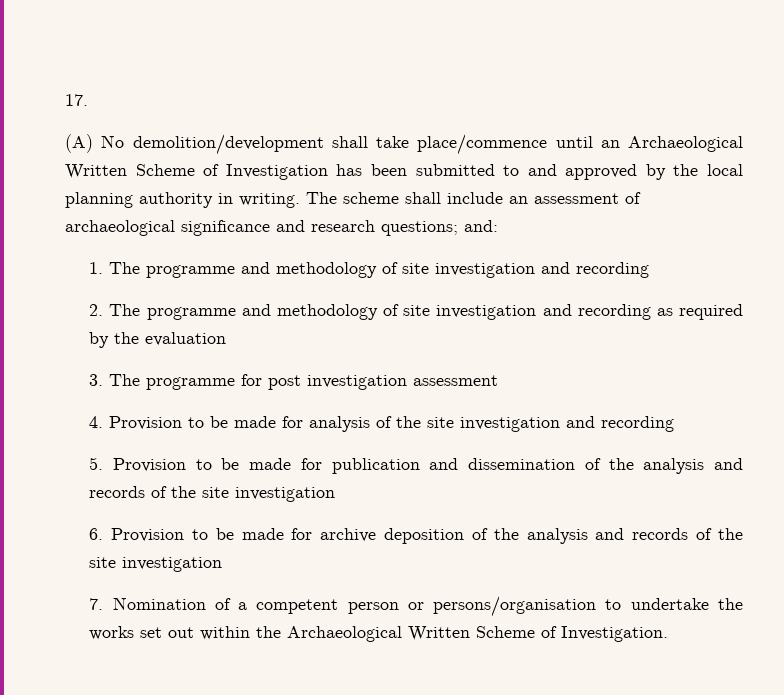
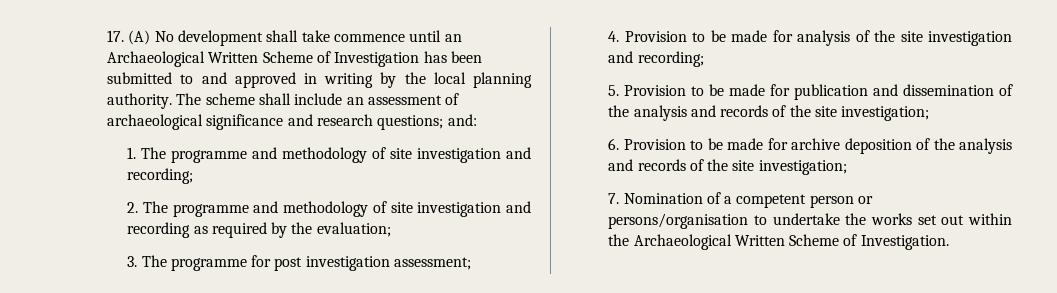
(89, 100) // -> (125, 36) none
[132,134,324,155] demolition/development -> [178,30,264,46] development
[417,134,548,155] place/commence -> [334,34,406,42] commence
(638, 172) none -> [303,73,374,88] in writing
[139,192,301,208] authority in writing. -> [107,93,173,109] authority.
[576,262,650,278] recording -> [127,168,194,184] recording;
[145,332,227,346] evaluation -> [316,222,391,237] evaluation;
[413,375,499,386] assessment -> [394,257,472,270] assessment;
[601,416,675,432] recording -> [637,51,704,67] recording;
[235,487,336,502] investigation -> [841,106,930,121] investigation;
[122,557,223,572] investigation -> [758,160,847,175] investigation;

